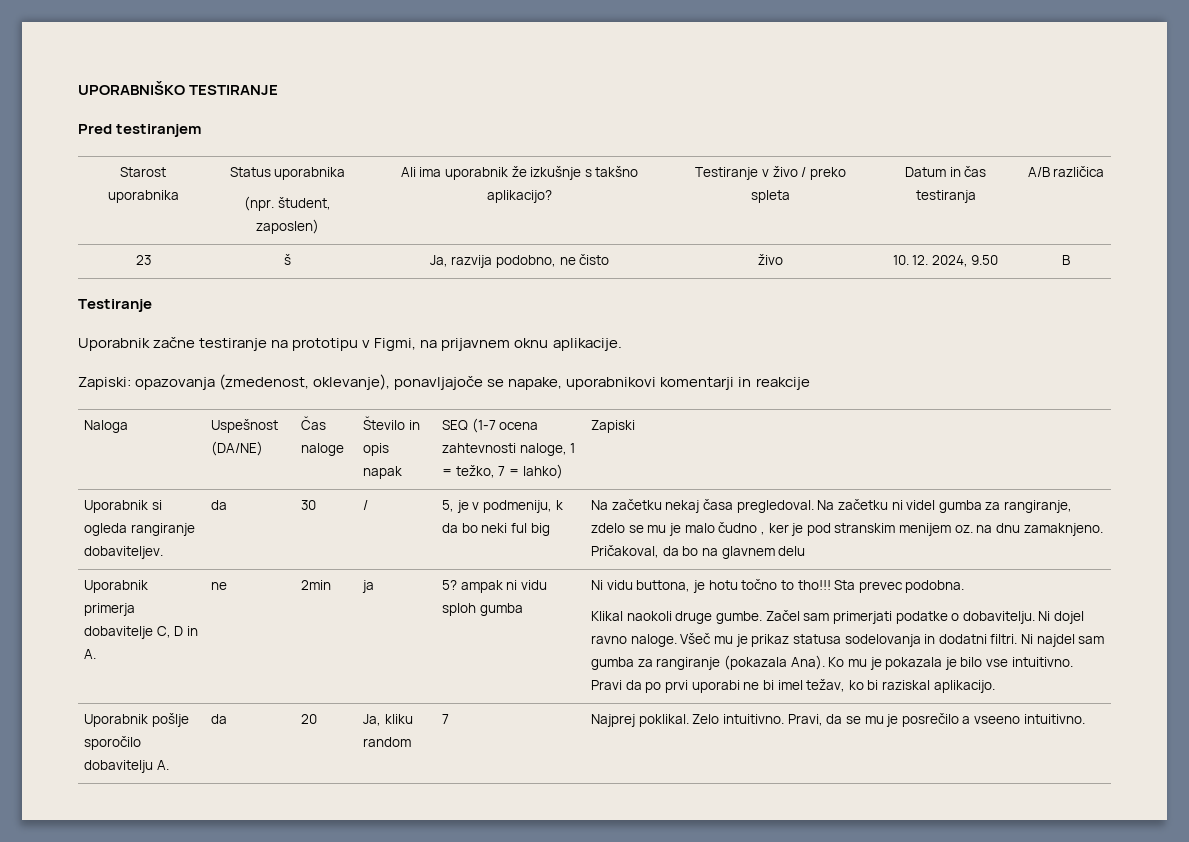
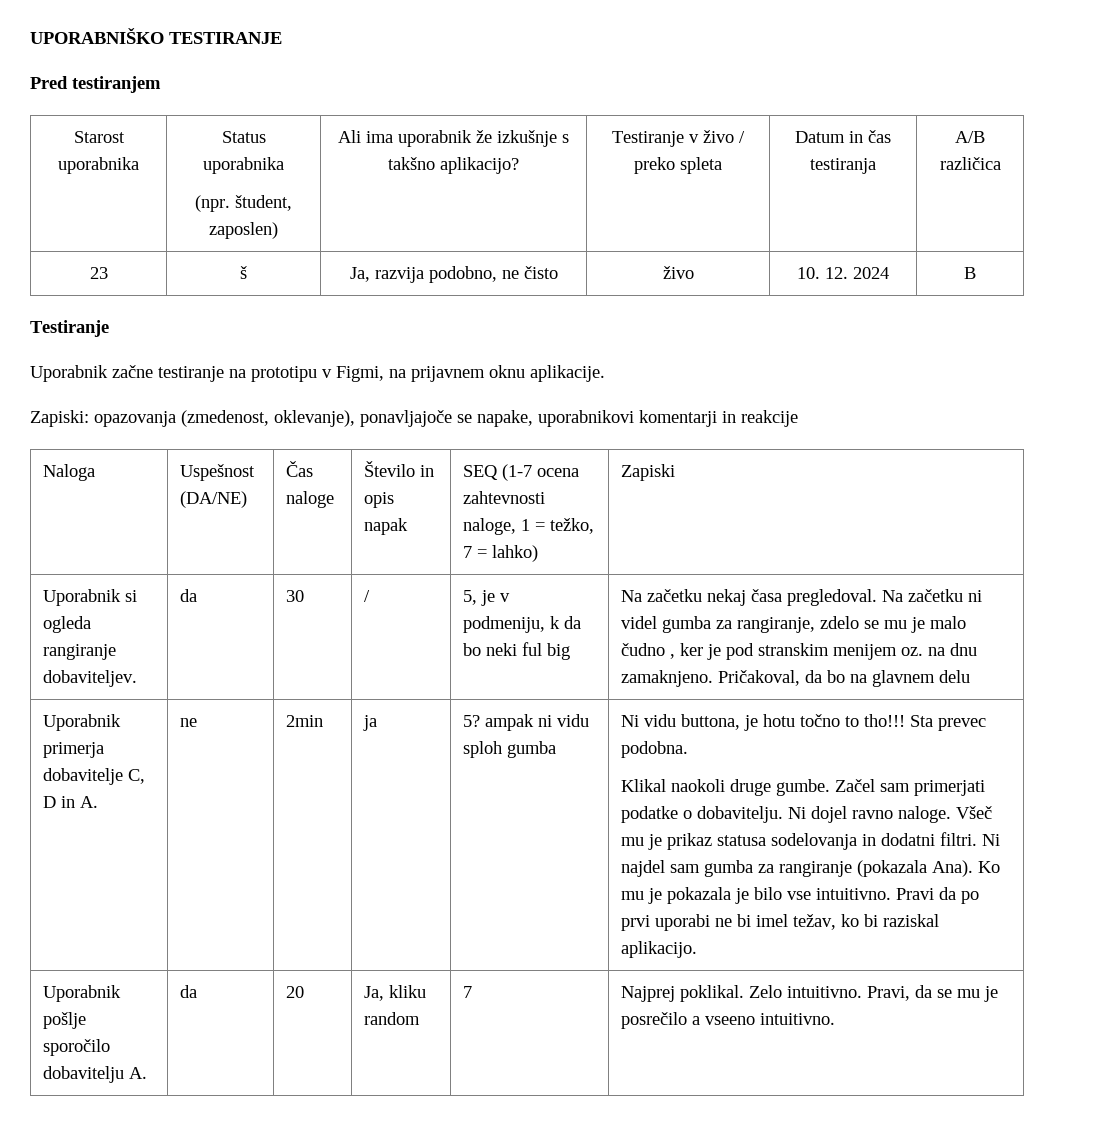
[931,255,999,267] 2024, 9.50 -> [853,267,889,279] 2024

